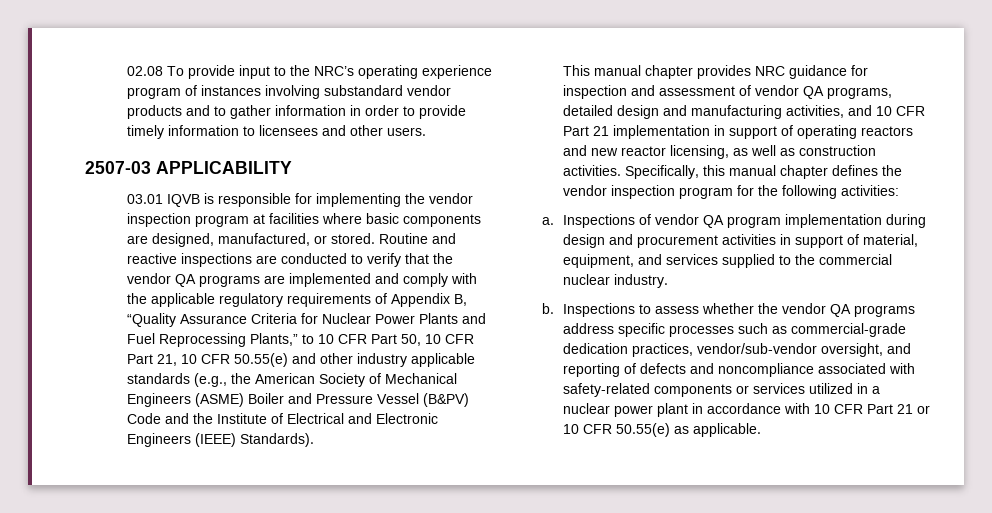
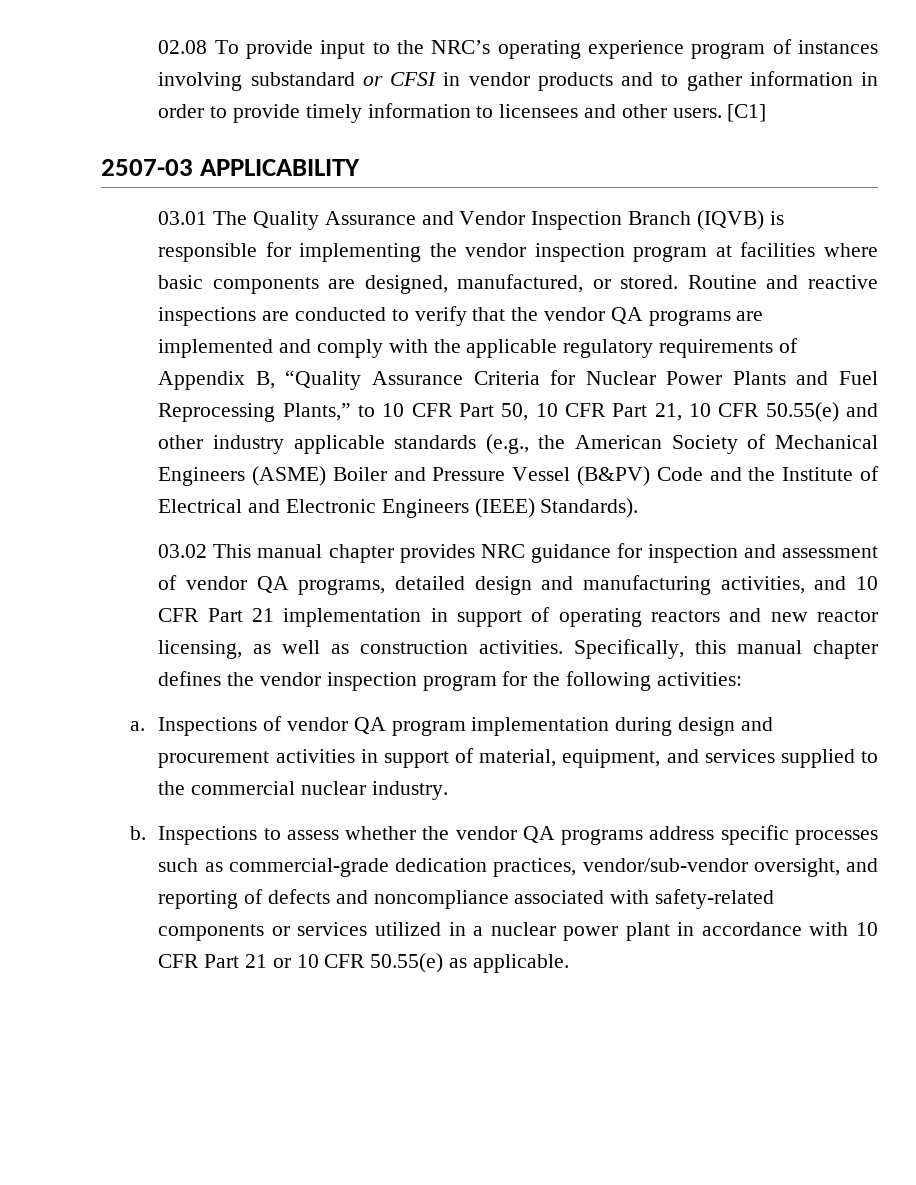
(403, 90) none -> [362,72,461,86] or CFSI in
(426, 131) none -> [727,104,767,122] [C1]
[166,194,200,207] IQVB -> [213,210,764,230] The Quality Assurance and Vendor Inspection Branch (IQVB)
(314, 440) none -> [158,544,208,558] 03.02

